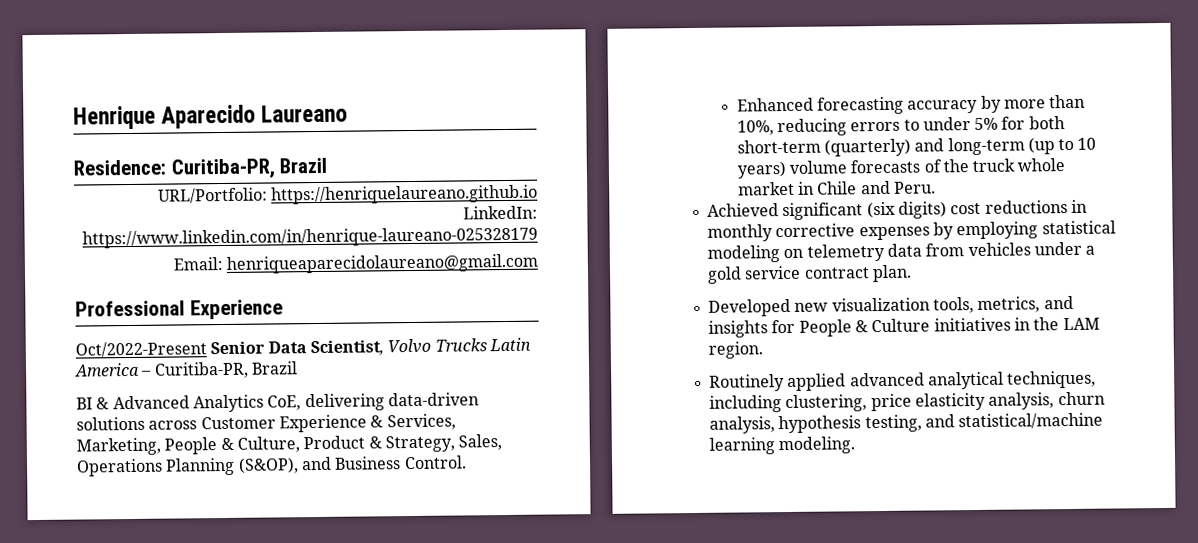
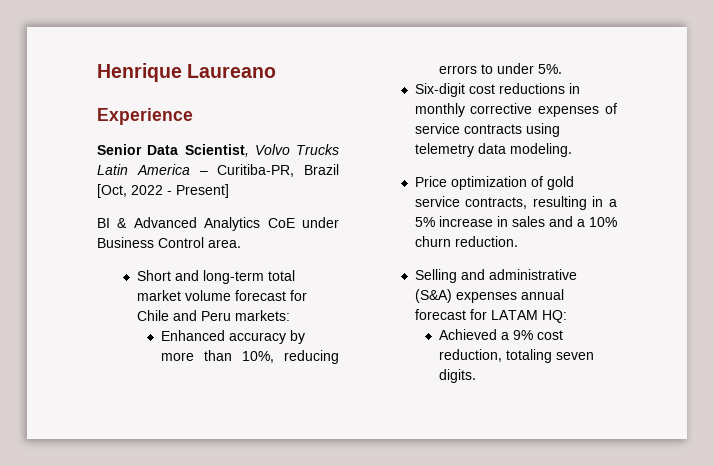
[161,104,257,129] Aparecido -> (182, 72) none
[73,157,328,180] [157,184,538,205] [463,205,538,220] [82,226,538,249] [172,253,538,274] [75,300,185,317] Residence: Curitiba-PR, Brazil // URL/Portfolio: https://henriquelaureano.github.io // LinkedIn: https://www.linkedin.com/in/henrique-laureano-025328179 // Email: henriqueaparecidolaureano@gmail.com // Professional -> (277, 71) none
[75,341,207,358] Oct/2022-Present -> (193, 116) none
(298, 368) none -> [97,184,229,198] [Oct, 2022 - Present]
[267,392,479,412] [76,413,456,433] [76,434,503,456] [76,455,467,477] CoE, delivering data-driven solutions across Customer Experience & Services, Marketing, People & Culture, Product & Strategy, Sales, Operations Planning (S&OP), and Business Control. -> [267,217,339,228] [97,237,241,248] [136,270,295,284] [136,290,307,301] [136,310,290,321] CoE under Business Control area. // Short and long-term total market volume forecast for Chile and Peru markets:
[816,96,904,115] forecasting -> (225, 335) none
[974,116,1065,130] [736,137,1097,157] [736,158,1066,179] [737,180,936,196] [707,201,948,221] 5% for both short-term (quarterly) and long-term (up to 10 years) volume forecasts of the truck whole market in Chile and Peru. // Achieved significant (six digits) -> [537,64,562,74] [414,83,465,97] 5%. // Six-digit
[933,220,1116,240] [707,241,1096,263] [707,264,913,284] [708,295,1074,317] [708,317,1100,338] [708,341,764,359] [709,370,1097,392] [709,391,1105,413] [709,412,1104,434] [709,436,856,455] by employing statistical modeling on telemetry data from vehicles under a gold service contract plan. // Developed new visualization tools, metrics, and insights for People & Culture initiatives in the LAM region. // Routinely applied advanced analytical techniques, including clustering, price elasticity analysis, churn analysis, hypothesis testing, and statistical/machine learning modeling. -> [605,103,617,114] [414,123,560,137] [414,143,572,157] [414,176,574,190] [414,196,617,210] [414,216,617,227] [414,236,518,247] [414,269,577,283] [414,289,564,303] [414,309,567,323] [438,329,563,340] [438,349,594,363] [438,369,476,383] of service contracts using telemetry data modeling. // Price optimization of gold service contracts, resulting in a 5% increase in sales and a 10% churn reduction. // Selling and administrative (S&A) expenses annual forecast for LATAM HQ: // Achieved a 9% cost reduction, totaling seven digits.

